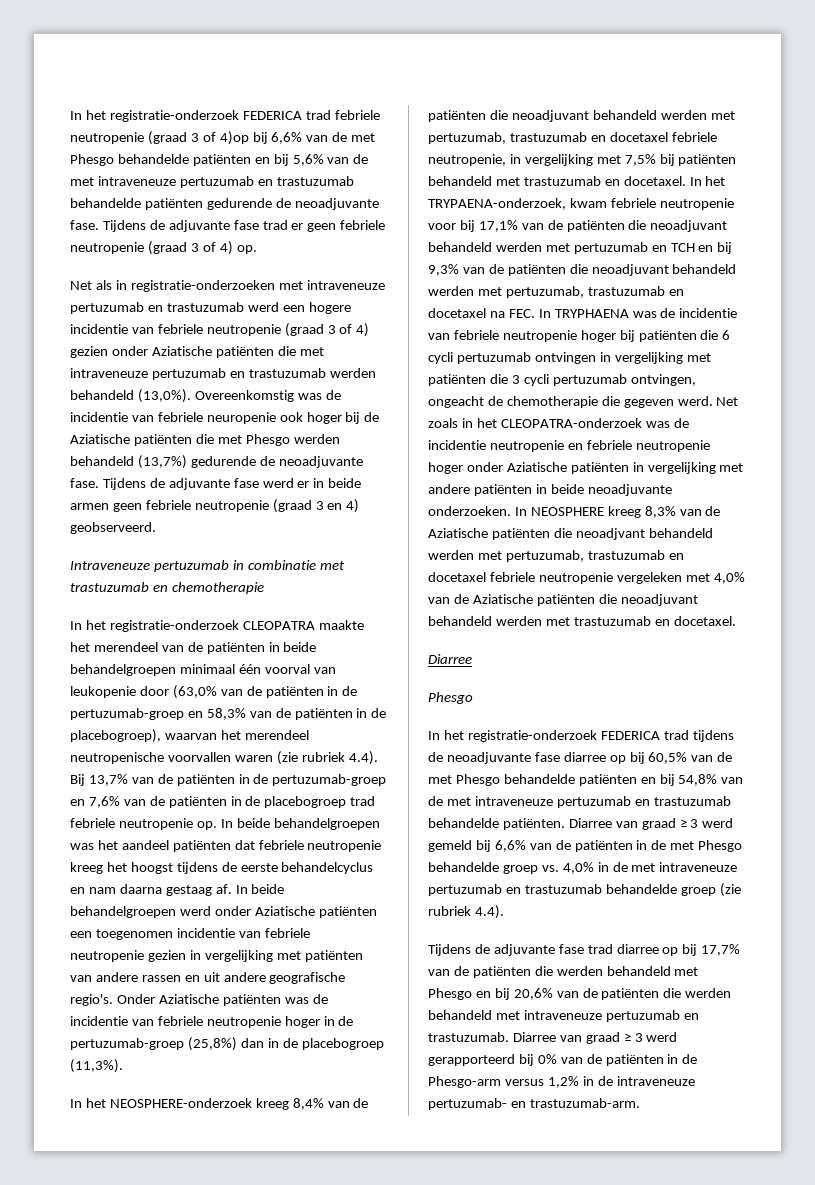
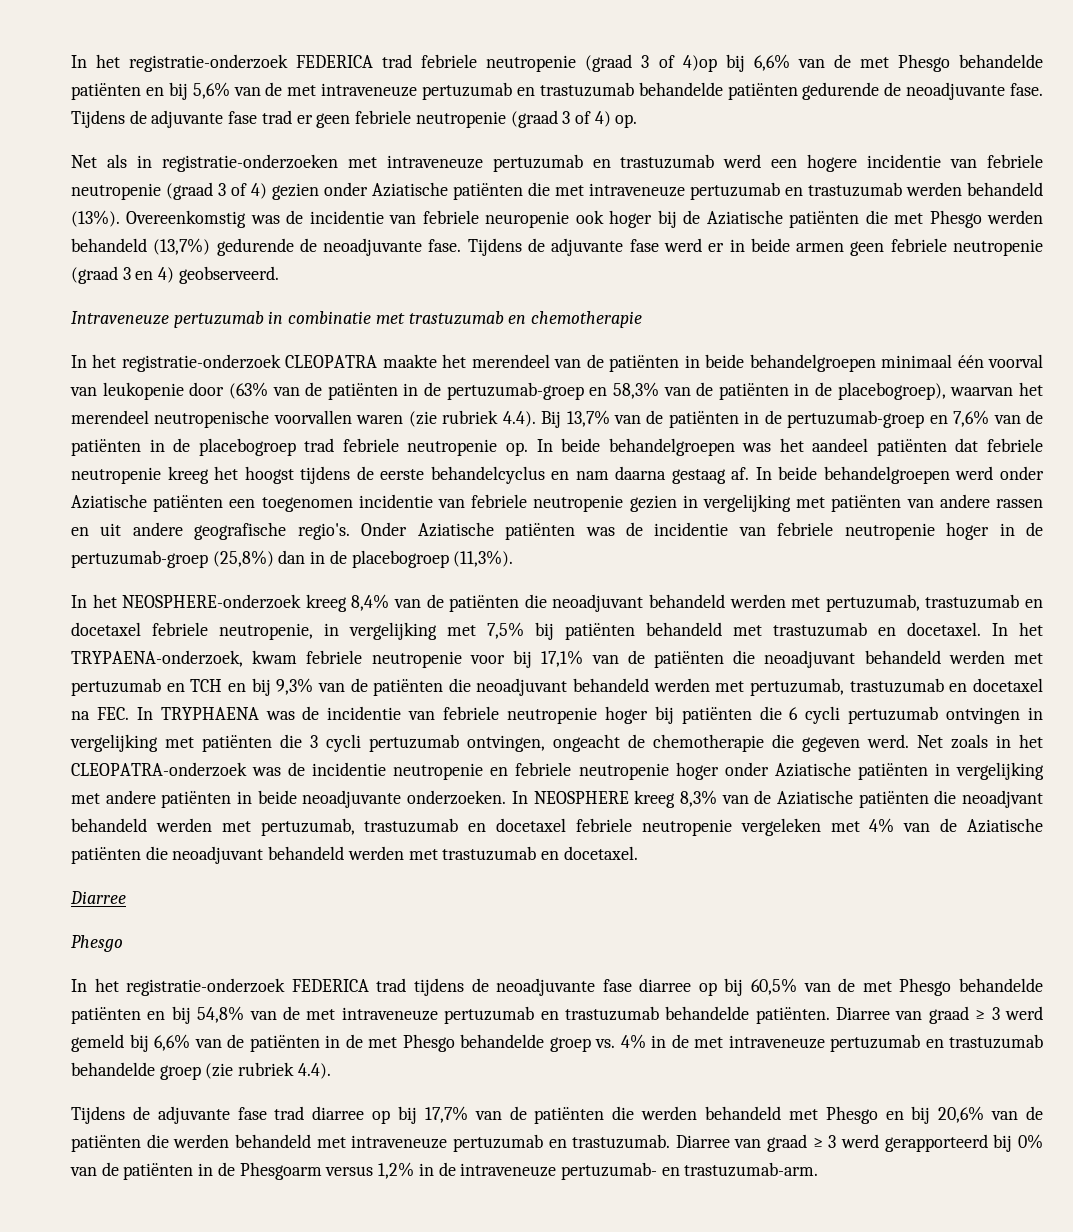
[137,389,191,403] (13,0%). -> [71,210,120,227] (13%).
[172,685,217,699] (63,0% -> [228,382,268,399] (63%
[713,572,745,584] 4,0% -> [869,818,895,833] 4%
[562,862,594,874] 4,0% -> [620,1034,646,1049] 4%
[428,1076,501,1088] Phesgo-arm -> [239,1162,322,1180] Phesgoarm

